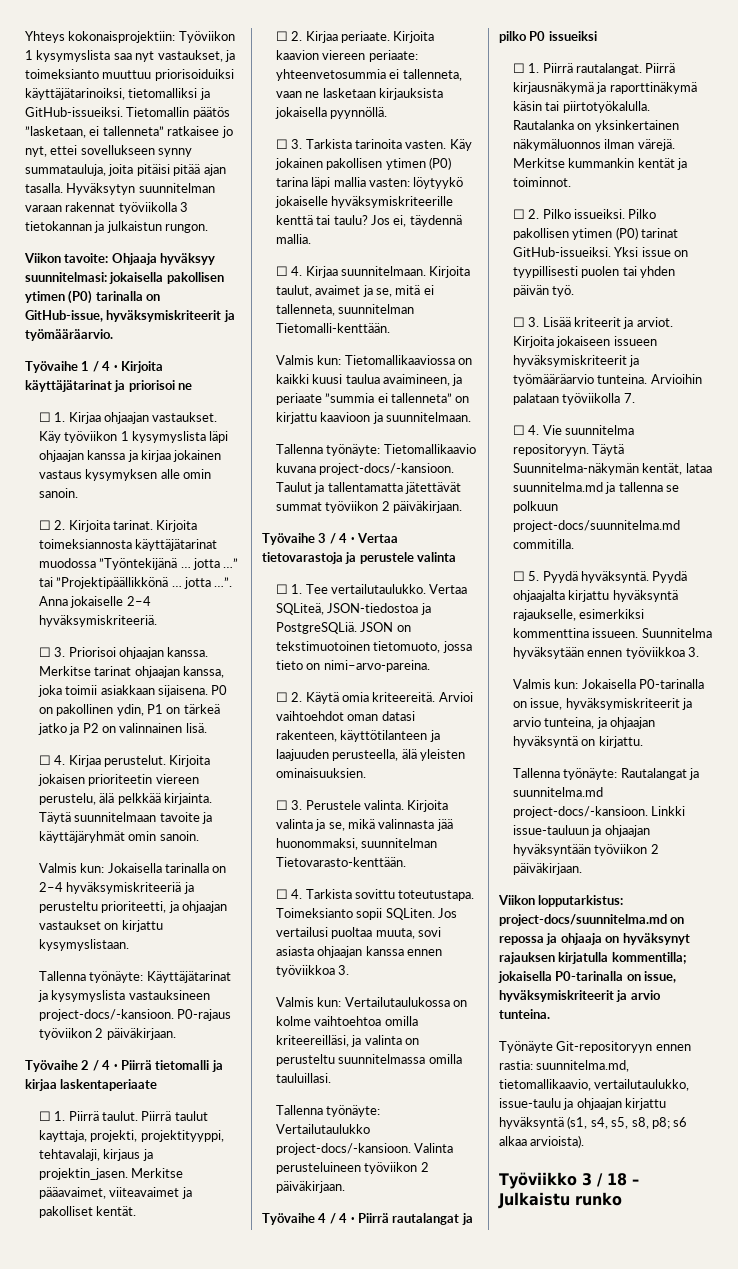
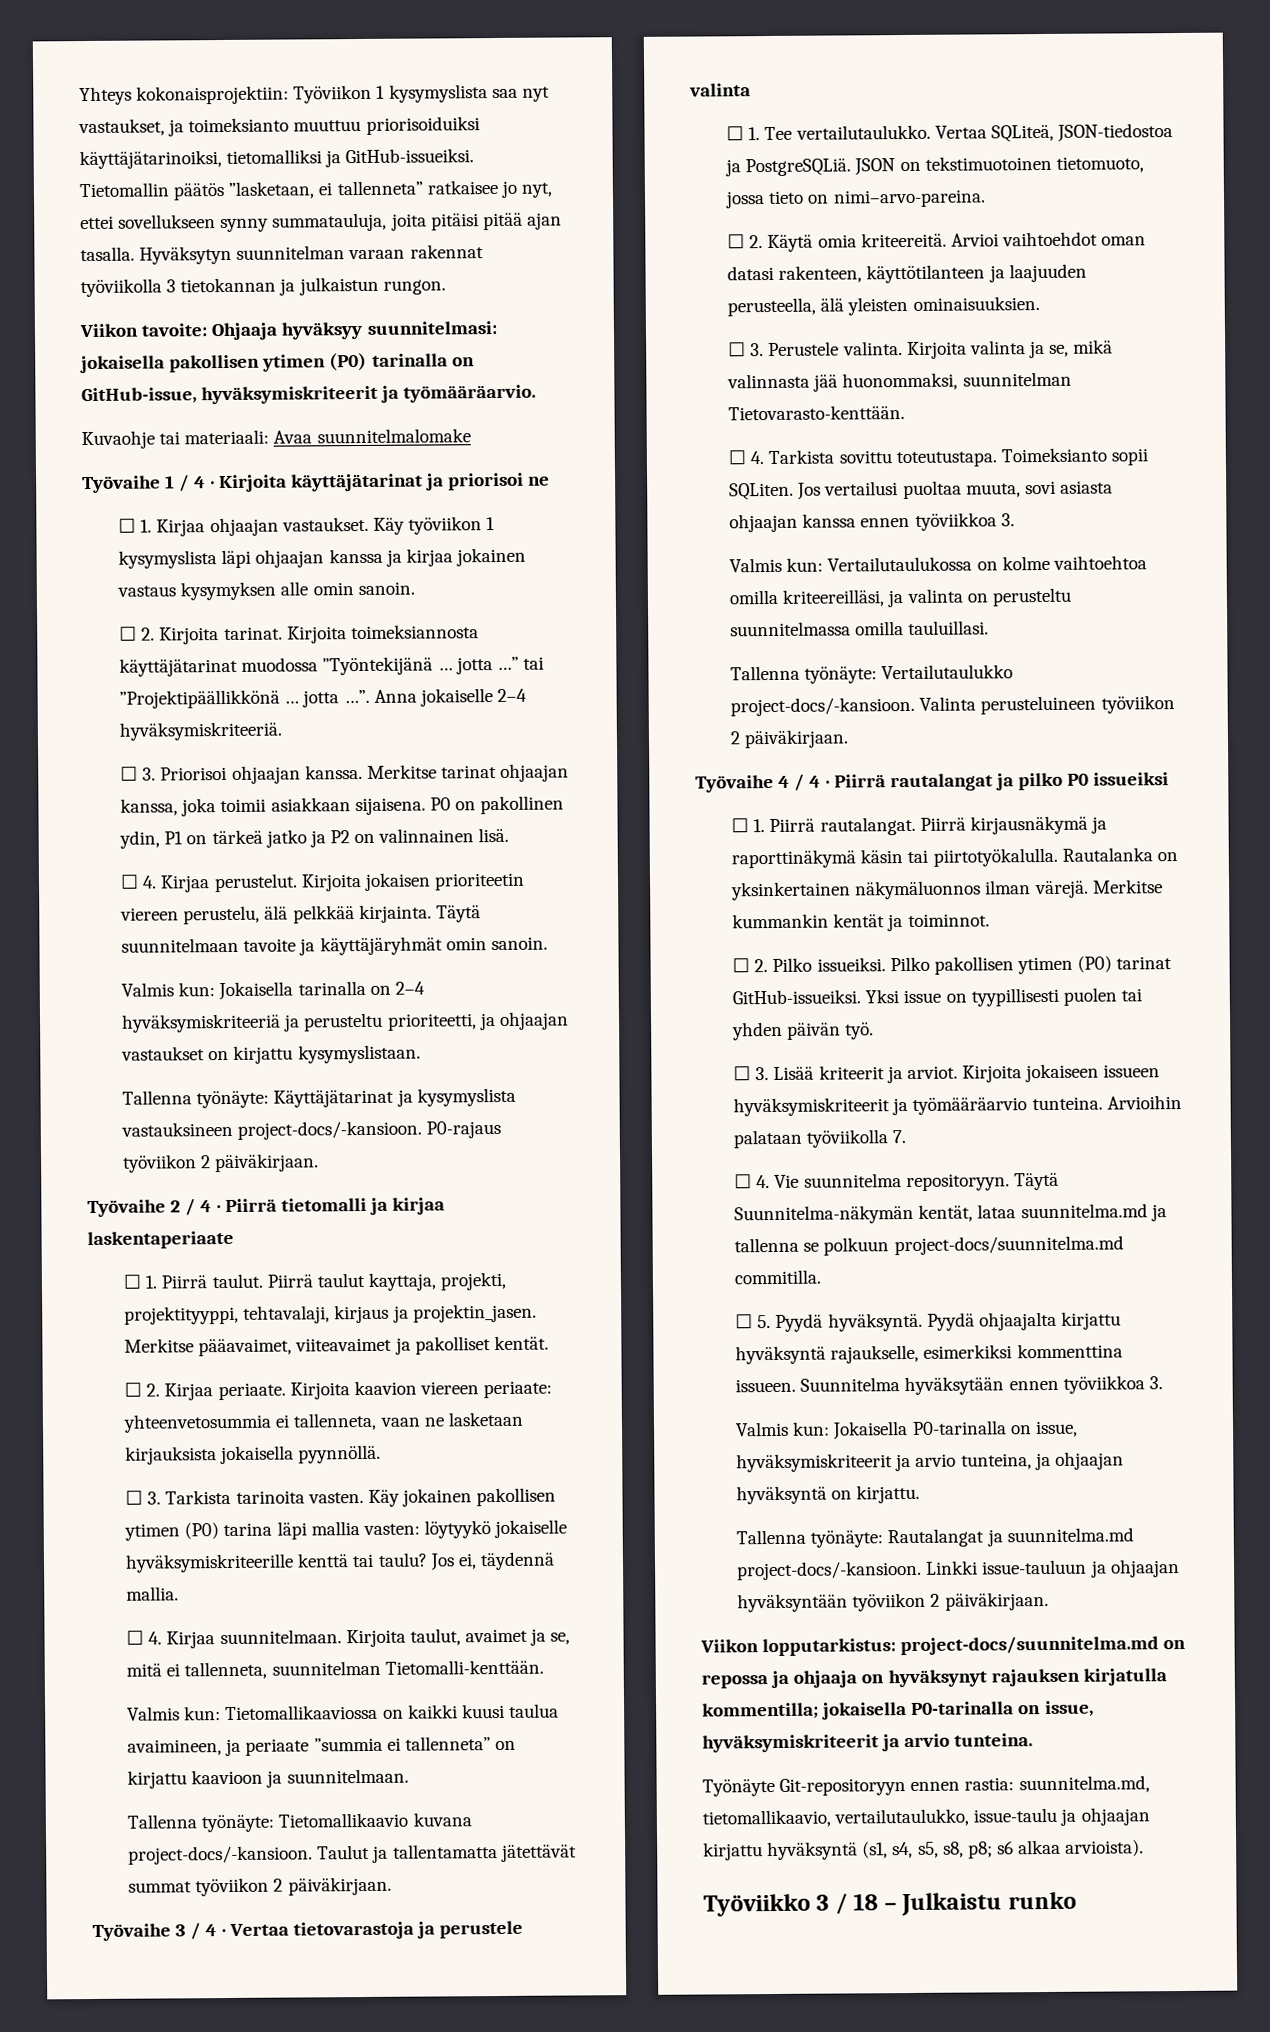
(113, 335) none -> [81,428,471,450] // Kuvaohje tai materiaali: Avaa suunnitelmalomake

